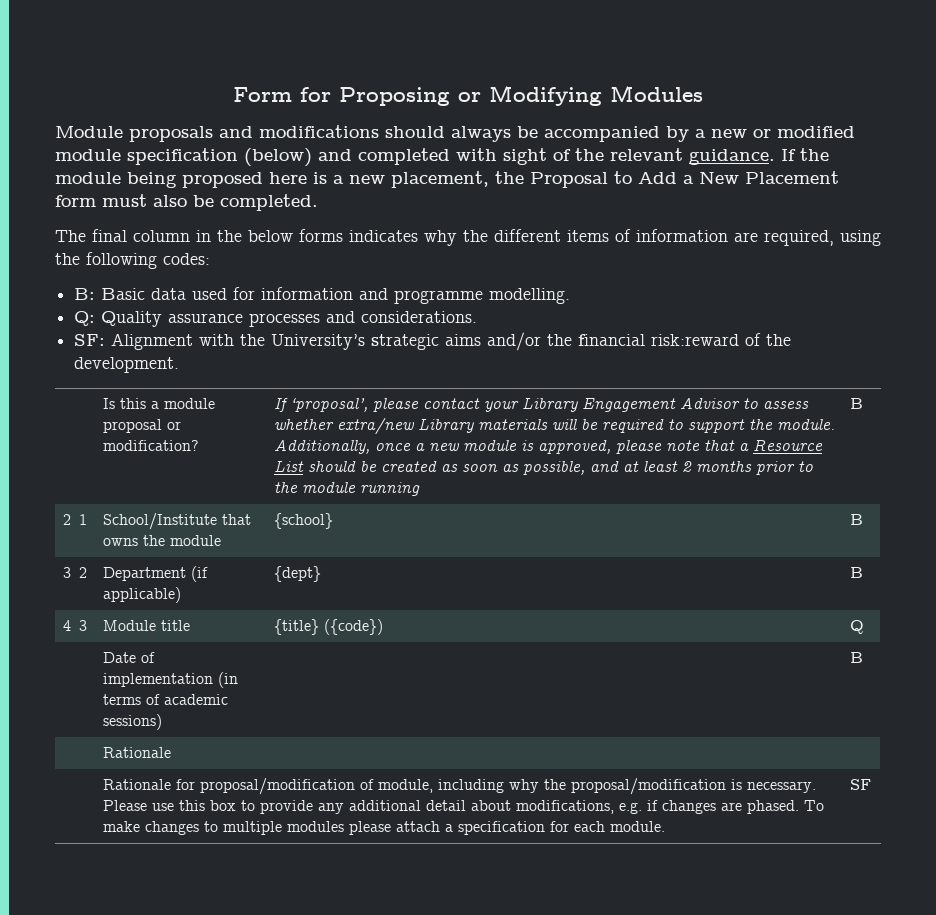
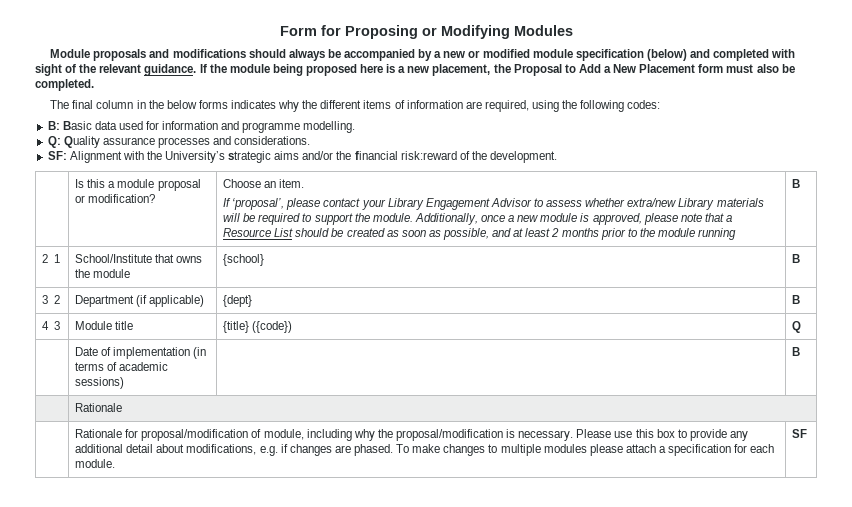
(199, 445) none -> [223,179,305,188] Choose an item. //

